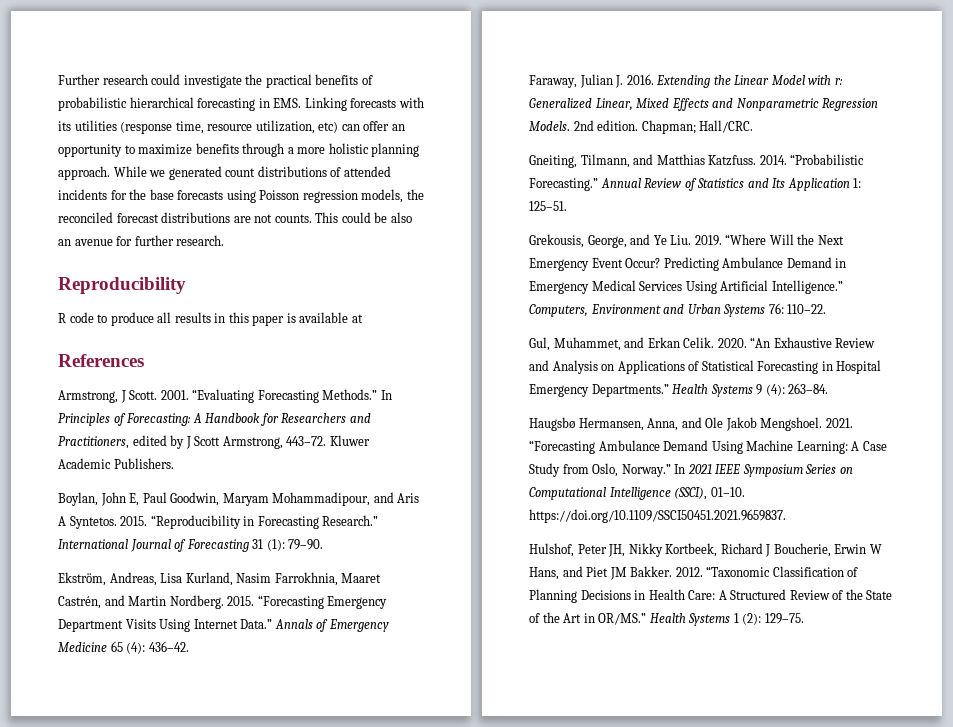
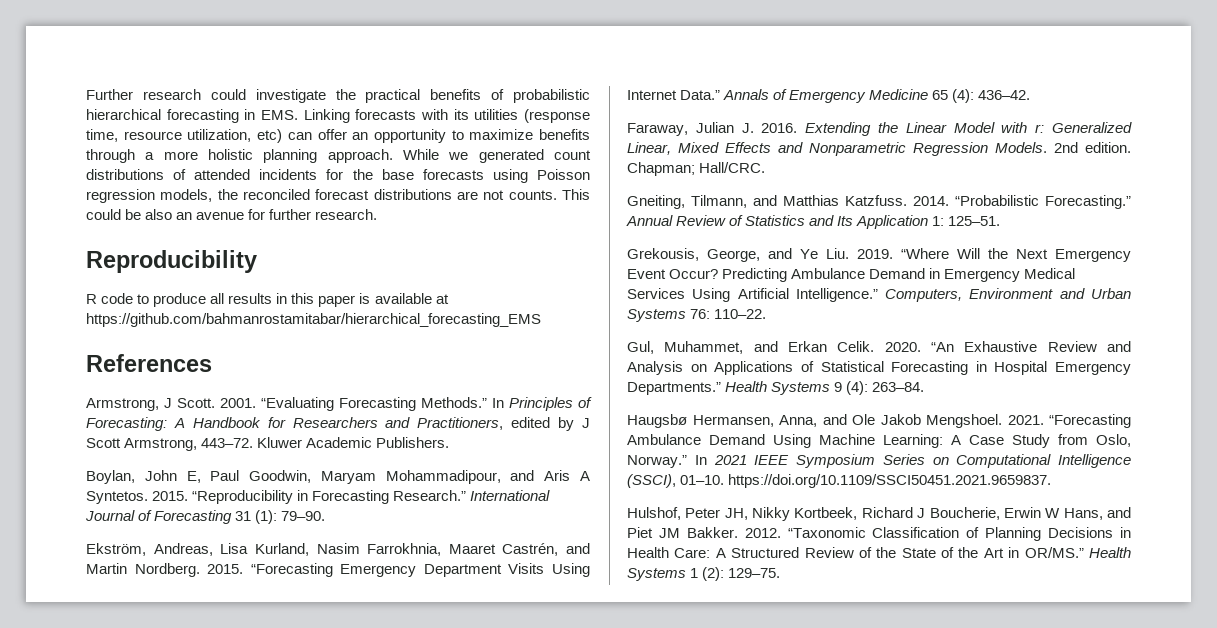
(363, 318) none -> [86,313,541,327] https://github.com/bahmanrostamitabar/hierarchical_forecasting_EMS

